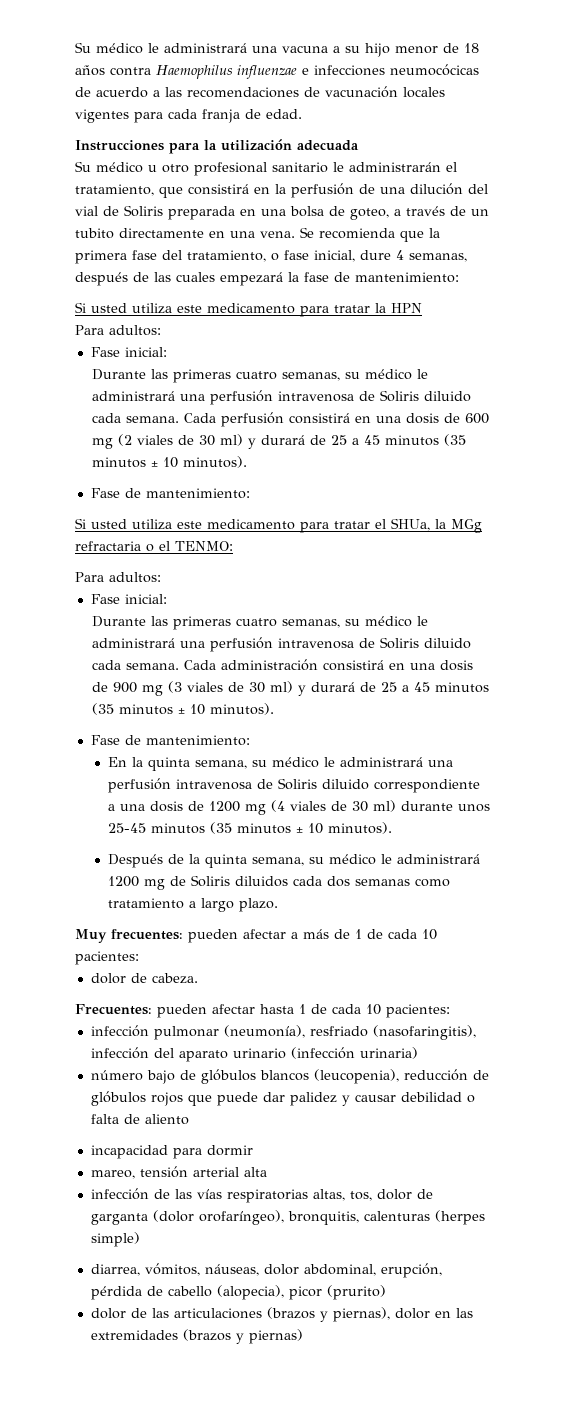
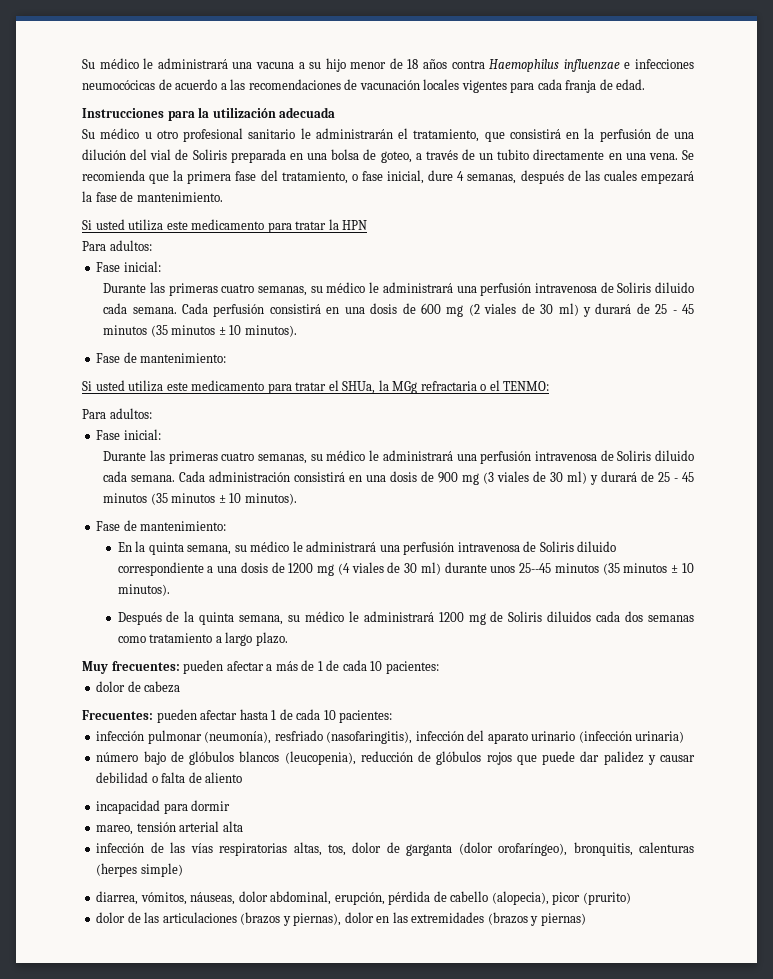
[355,272,459,283] mantenimiento: -> [136,192,223,202] mantenimiento.
[352,438,360,445] a -> [672,310,677,314] -
[402,685,410,692] a -> [674,478,679,482] -
[107,823,146,833] 25-45 -> [519,563,552,573] 25--45
[151,973,198,984] cabeza. -> [144,681,181,693] cabeza

